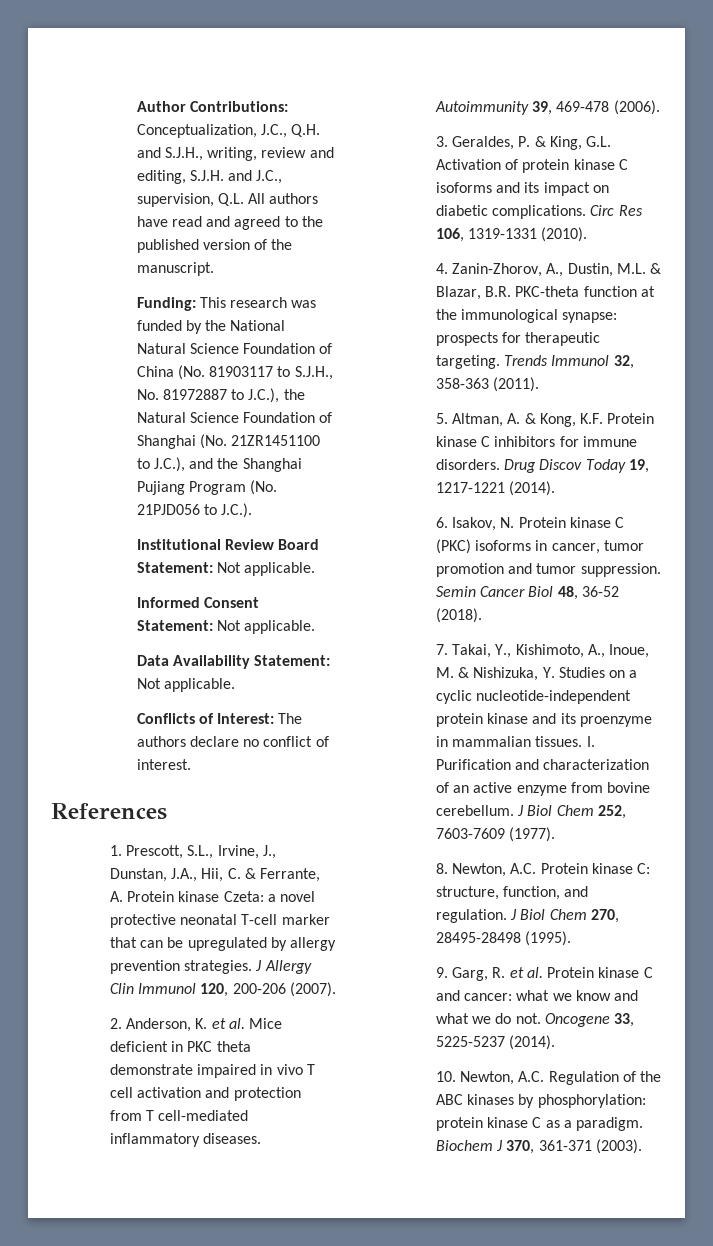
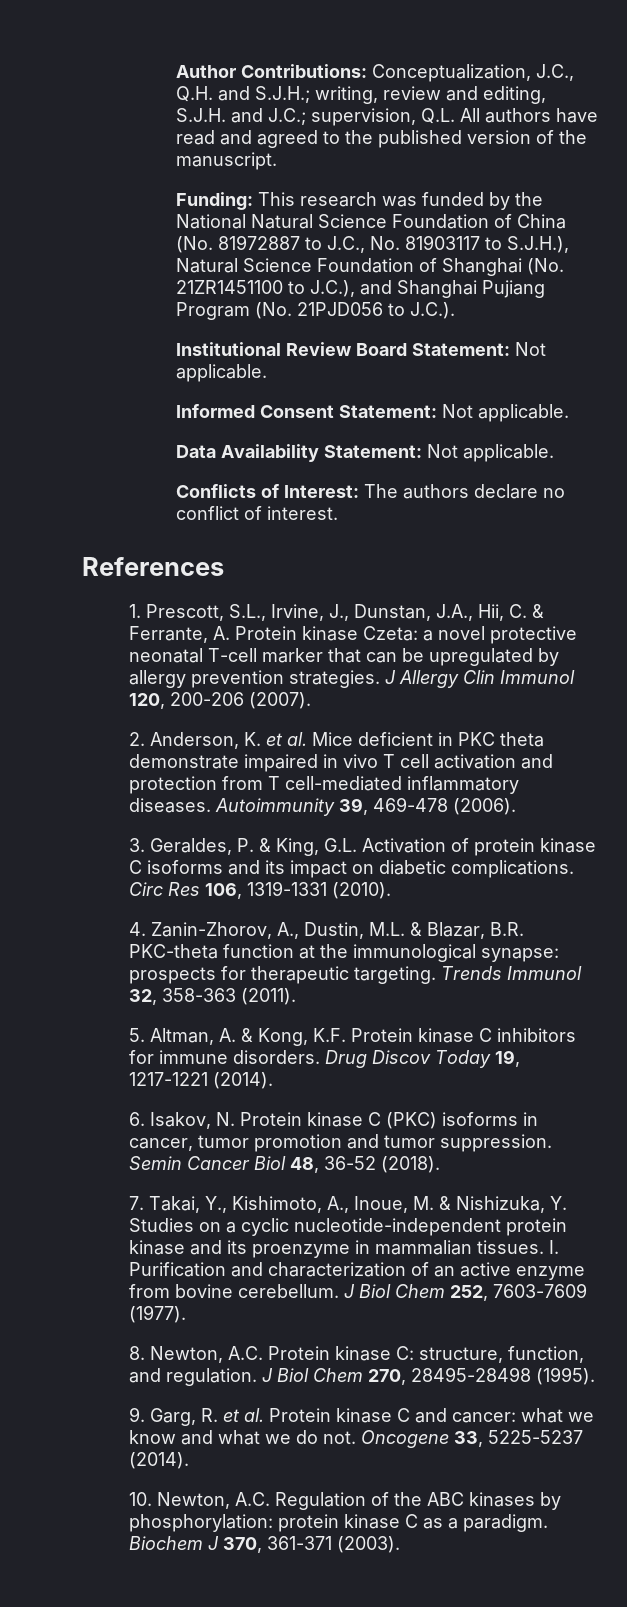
[164,147,203,161] S.J.H., -> [254,86,310,103] S.J.H.;
[256,170,283,184] J.C., -> [267,108,306,125] J.C.;
[209,366,333,380] [136,388,305,403] 81903117 to S.J.H., No. 81972887 to J.C.), the -> [217,235,569,253] 81972887 to J.C., No. 81903117 to S.J.H.),
[217,458,239,469] the -> (392, 287) none

